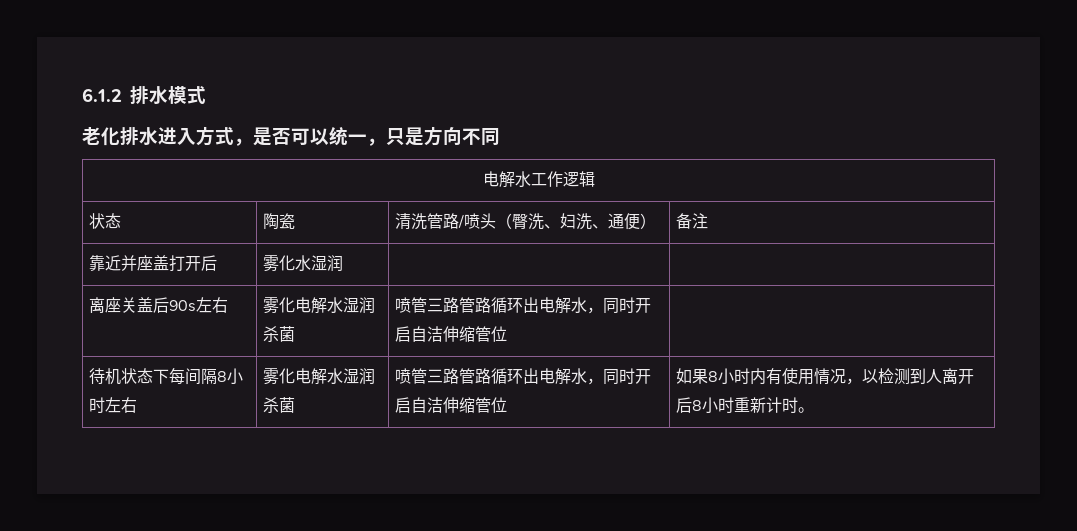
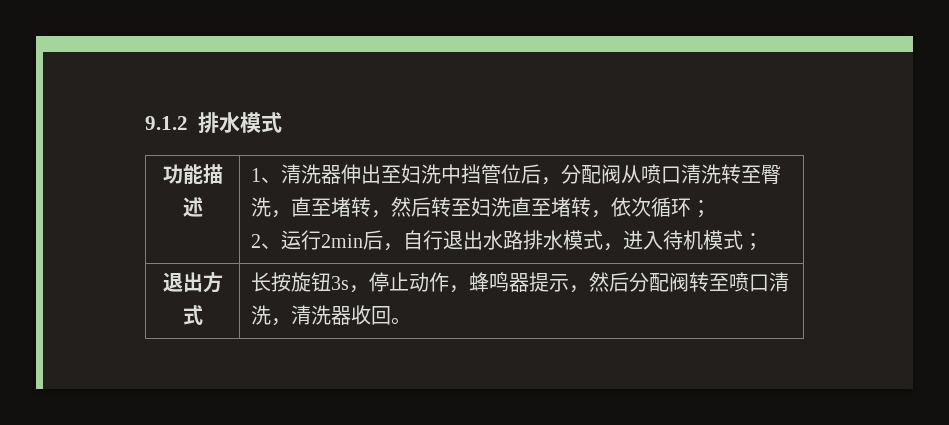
[82,86,206,104] [82,126,500,146] [482,171,595,188] [88,213,121,229] [262,213,295,230] [394,213,656,230] [675,213,708,229] [88,255,217,272] [262,255,343,272] [88,297,228,313] [262,297,375,314] [262,326,295,342] [394,297,651,314] [394,326,507,342] [88,368,243,385] [88,397,137,413] [262,368,375,385] [262,397,295,413] [394,368,651,385] [394,397,507,413] [675,368,974,385] [675,397,798,414] 6.1.2排水模式 // 老化排水进入方式，是否可以统一，只是方向不同 // 电解水工作逻辑 // 状态 | 陶瓷 | 清洗管路/喷头（臀洗、妇洗、通便） | 备注 // 靠近并座盖打开后 | 雾化水湿润 | | // 离座关盖后90s左右 | 雾化电解水湿润杀菌 | 喷管三路管路循环出电解水，同时开启自洁伸缩管位 | // 待机状态下每间隔8小时左右 | 雾化电解水湿润杀菌 | 喷管三路管路循环出电解水，同时开启自洁伸缩管位 | 如果8小时内有使用情况，以检测到人离开后8小时重新计时 -> [145,112,282,133] [162,164,223,184] [182,197,203,217] [250,164,781,185] [250,197,711,218] [250,230,763,251] [162,272,223,293] [182,305,203,325] [250,272,789,293] [250,305,391,326] 9.1.2排水模式 // 功能描述 | 1、清洗器伸出至妇洗中挡管位后，分配阀从喷口清洗转至臀洗，直至堵转，然后转至妇洗直至堵转，依次循环； // 2、运行2min后，自行退出水路排水模式，进入待机模式； // 退出方式 | 长按旋钮3s，停止动作，蜂鸣器提示，然后分配阀转至喷口清洗，清洗器收回

